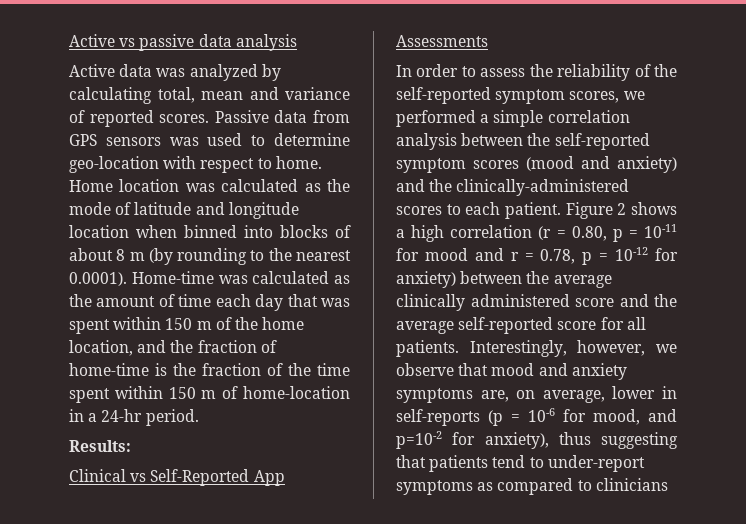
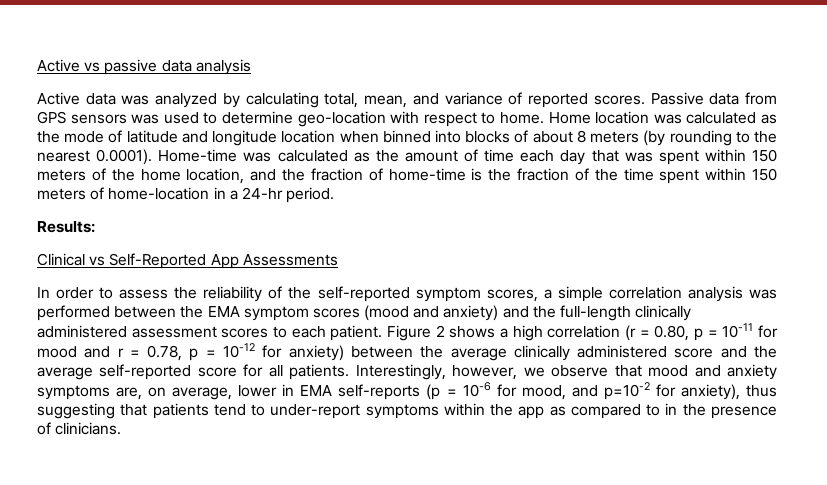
[201,91,243,100] mean -> [364,95,408,108] mean,
[129,252,145,261] m -> [590,131,640,143] meters
[196,321,212,330] m -> [37,169,86,181] meters
[201,390,217,399] m -> [37,188,86,200] meters
[623,91,645,100] [396,110,476,127] we performed -> (538, 295) none
[461,133,650,150] between the self-reported -> [749,289,778,299] [37,305,240,321] was performed between the EMA
[456,179,630,196] clinically-administered -> [560,305,692,321] [37,325,217,338] full-length clinically administered assessment
(677, 392) none -> [300,385,333,396] EMA
[477,478,668,495] as compared to clinicians -> [443,403,777,419] [37,422,122,435] within the app as compared to in the presence of clinicians.

